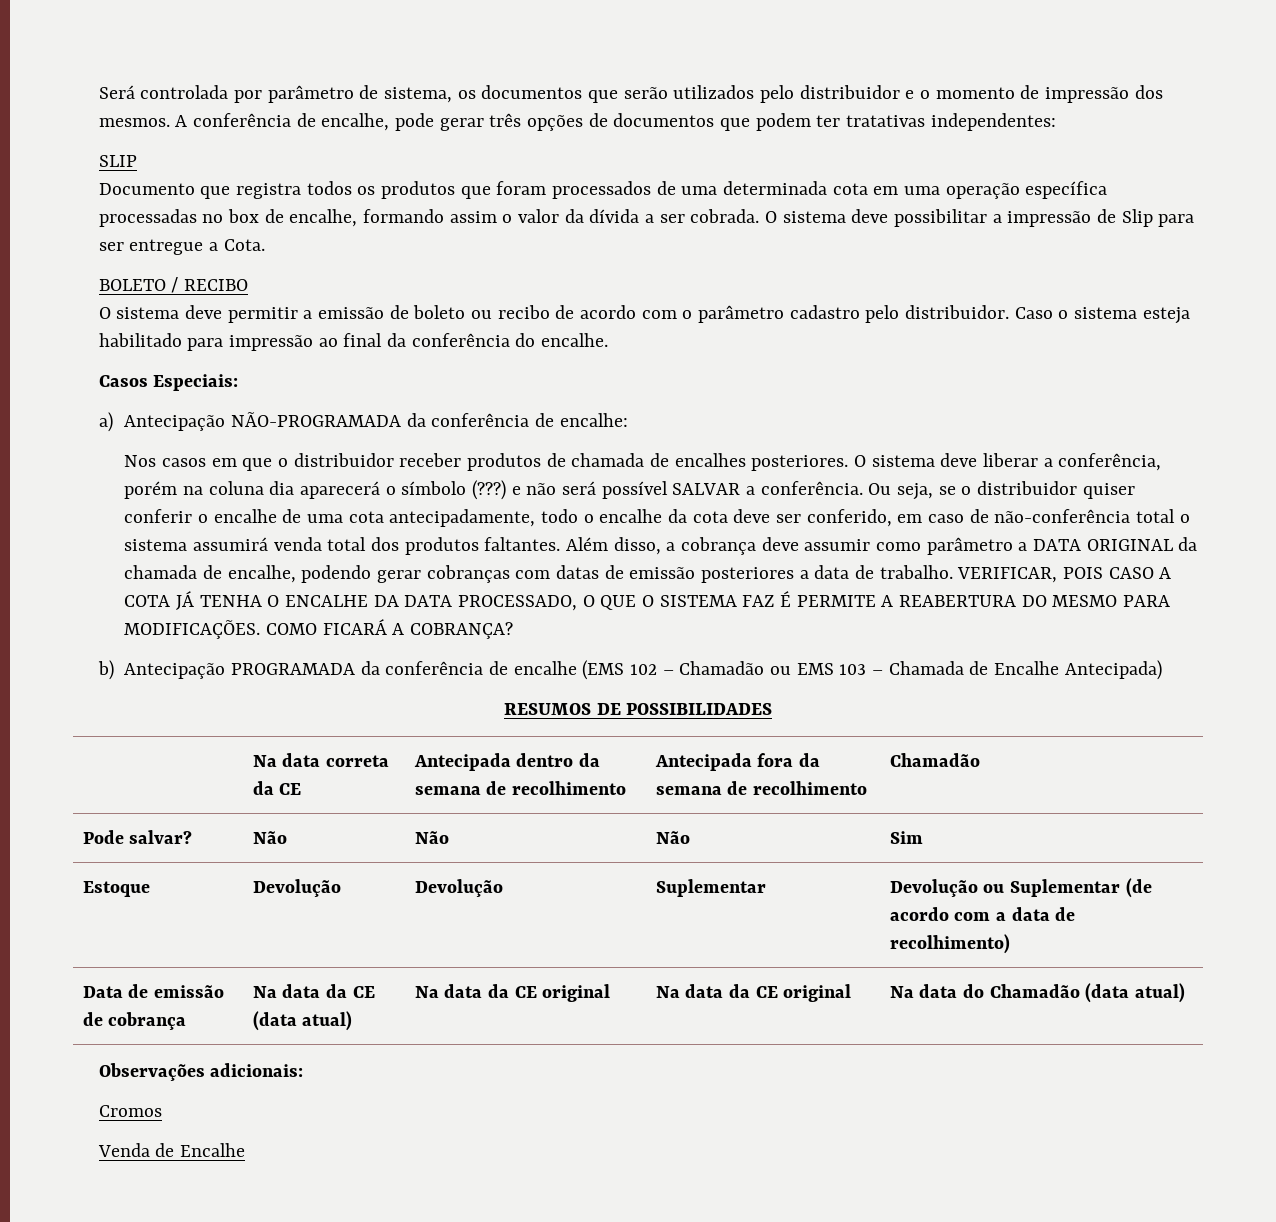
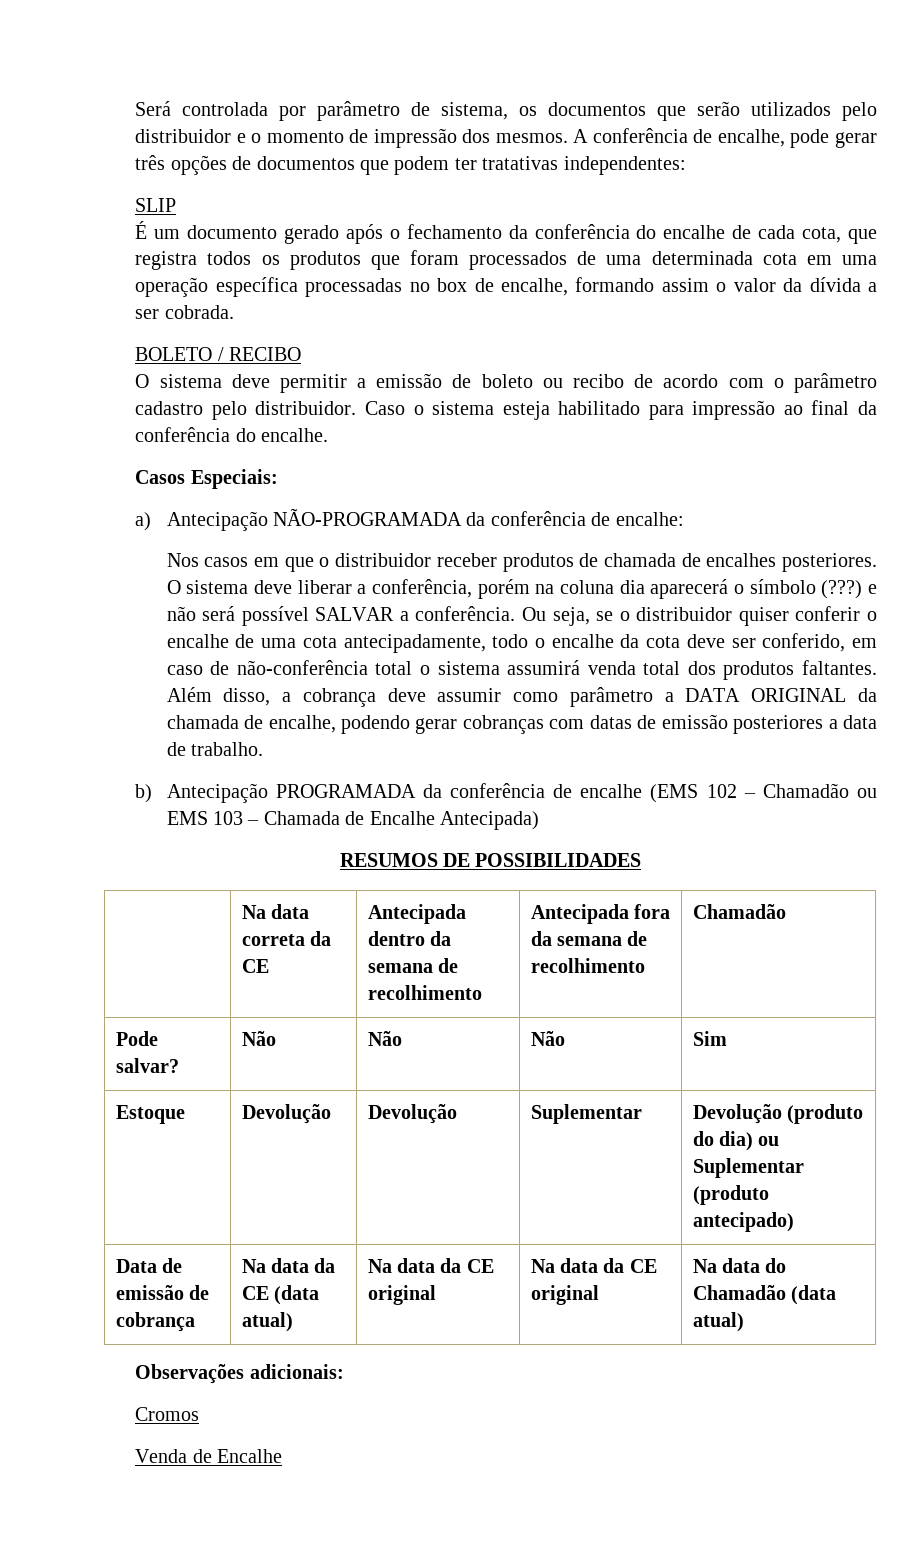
[98,183,195,195] Documento -> [135,221,842,244] É um documento gerado após o fechamento da conferência do encalhe de cada cota,
[765,209,1195,227] [98,239,265,255] O sistema deve possibilitar a impressão de Slip para ser entregue a Cota. -> (234, 312) none
[957,567,1172,583] [124,591,1171,611] [124,619,514,639] VERIFICAR, POIS CASO A COTA JÁ TENHA O ENCALHE DA DATA PROCESSADO, O QUE O SISTEMA FAZ É PERMITE A REABERTURA DO MESMO PARA MODIFICAÇÕES. COMO FICARÁ A COBRANÇA? -> (264, 749) none
[983,878,1152,898] [889,907,1076,921] [889,934,1010,954] ou Suplementar (de acordo com a data de recolhimento) -> [786,1104,863,1124] [692,1131,780,1151] [692,1158,804,1178] [692,1185,769,1205] [692,1212,794,1232] (produto do dia) ou Suplementar (produto antecipado)

